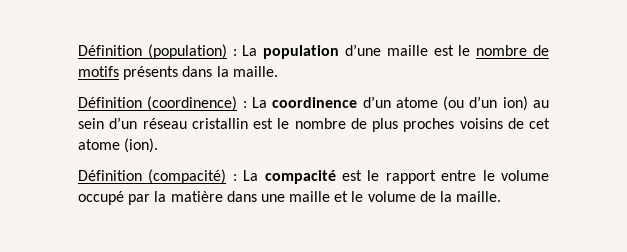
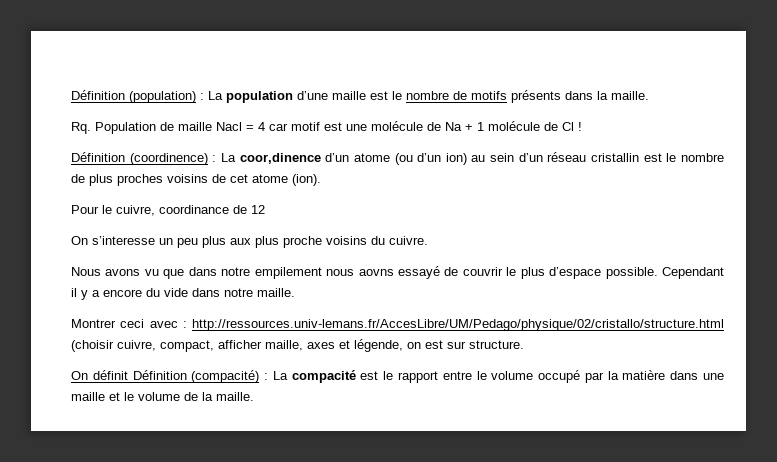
(278, 71) none -> [71,121,582,134] // Rq. Population de maille Nacl = 4 car motif est une molécule de Na + 1 molécule de Cl !
[272,97,358,108] coordinence -> [239,153,321,164] coor,dinence
(159, 145) none -> [71,205,265,216] [71,236,428,248] [71,266,724,279] [71,288,295,300] [71,319,724,331] [71,339,524,352] [71,370,128,380] Pour le cuivre, coordinance de 12 // On s’interesse un peu plus aux plus proche voisins du cuivre. // Nous avons vu que dans notre empilement nous aovns essayé de couvrir le plus d’espace possible. Cependant il y a encore du vide dans notre maille. // Montrer ceci avec : http://ressources.univ-lemans.fr/AccesLibre/UM/Pedago/physique/02/cristallo/structure.html (choisir cuivre, compact, afficher maille, axes et légende, on est sur structure. // On définit

